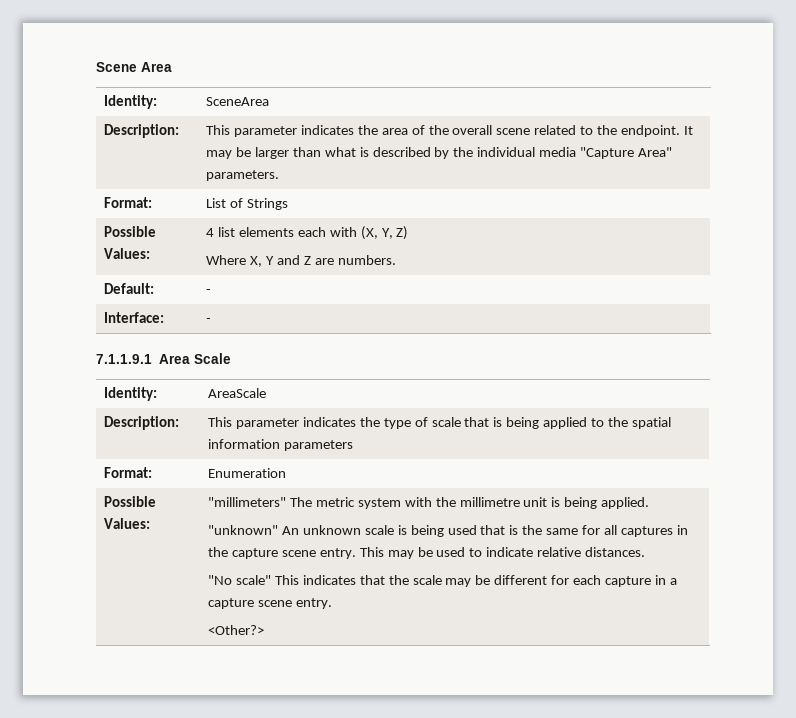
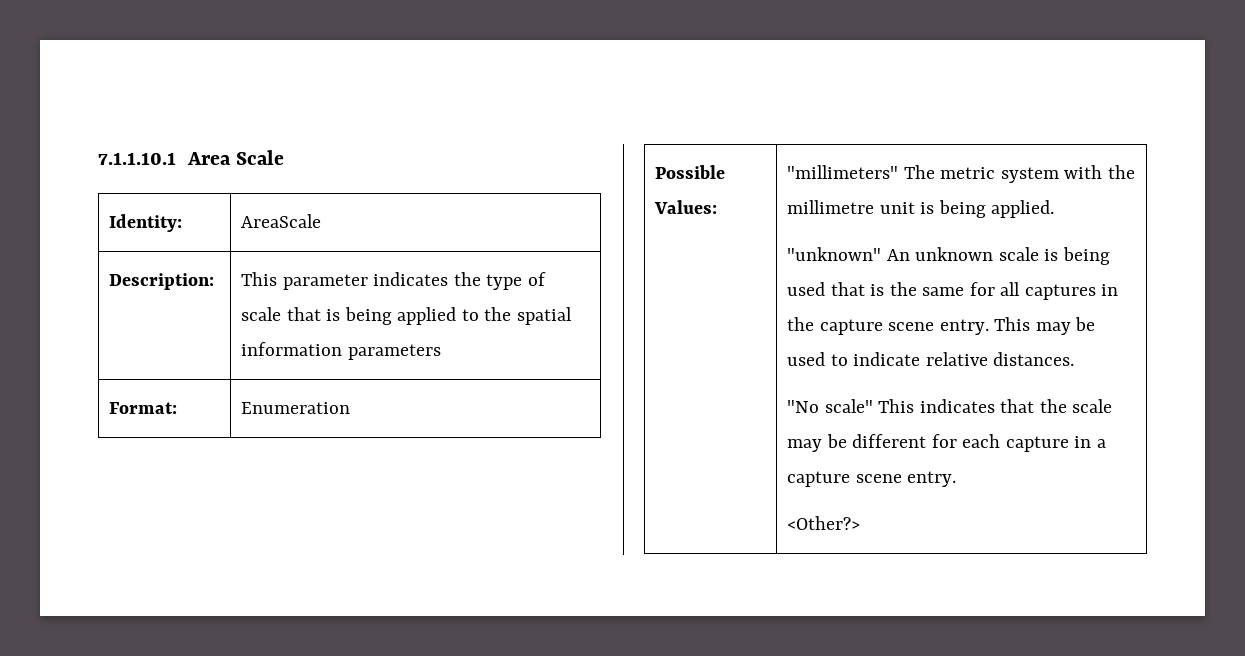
[96,62,172,72] [104,95,158,109] [206,97,270,106] [104,124,180,138] [206,125,693,137] [206,147,673,159] [206,170,280,181] [104,197,153,208] [206,198,288,210] [104,226,157,237] [104,248,151,259] [206,226,409,240] [206,255,396,267] [104,283,155,294] [206,289,212,294] [104,312,165,323] [206,318,212,323] [96,354,152,364] Scene Area // Identity: | SceneArea // Description: | This parameter indicates the area of the overall scene related to the endpoint. It may be larger than what is described by the individual media "Capture Area" parameters. // Format: | List of Strings // Possible Values: | 4 list elements each with (X, Y, Z) // Where X, Y and Z are numbers. // Default: | - // Interface: | - // 7.1.1.9.1 -> [98,152,176,165] 7.1.1.10.1

